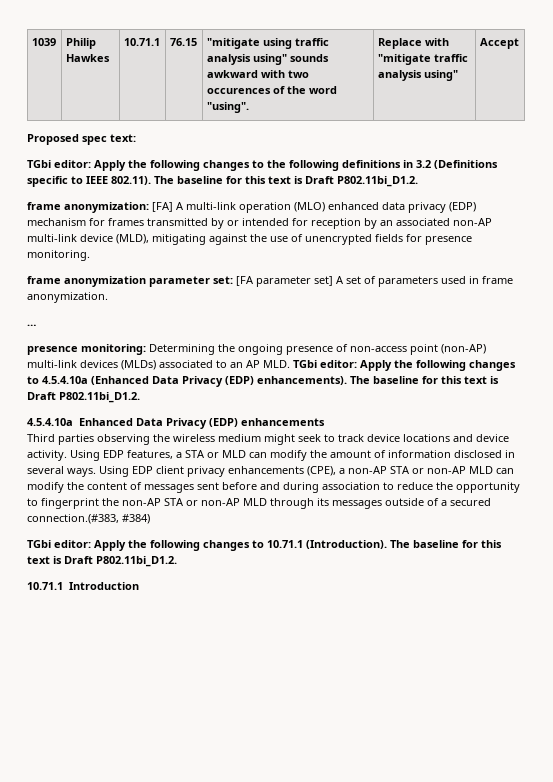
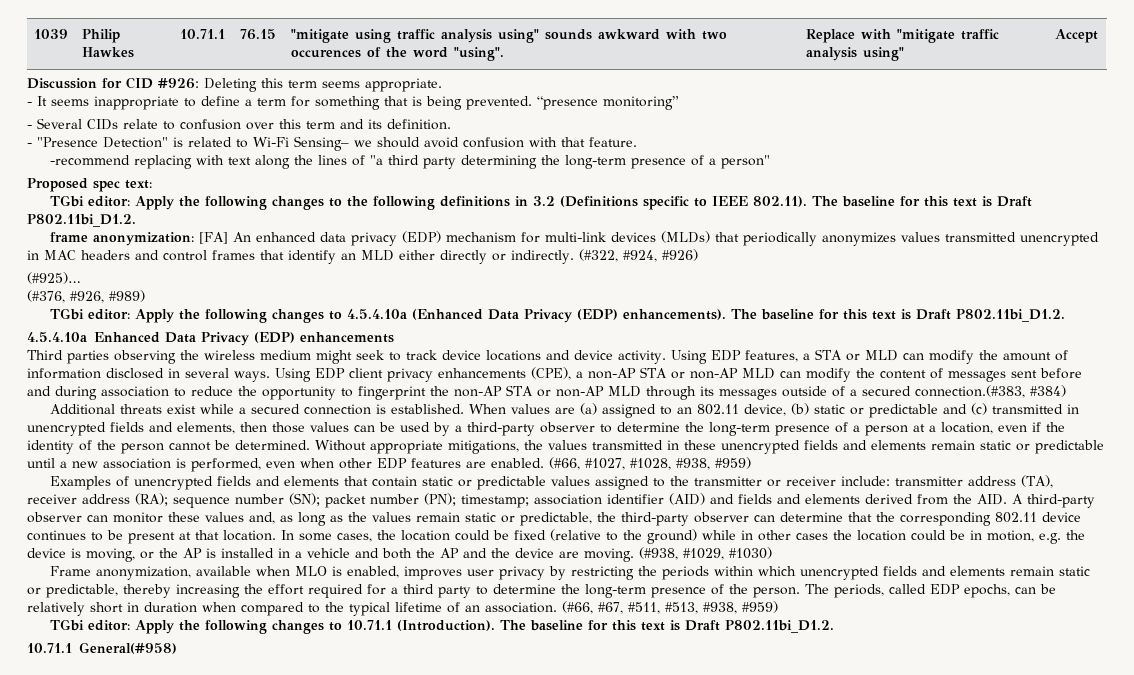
(519, 43) none -> [27,77,442,92] [27,96,679,110] [27,118,451,130] [27,136,637,151] [50,155,771,169] // Discussion for CID #926: Deleting this term seems appropriate. // - It seems inappropriate to define a term for something that is being prevented. “presence monitoring” // - Several CIDs relate to confusion over this term and its definition. // - "Presence Detection" is related to Wi-Fi Sensing– we should avoid confusion with that feature. // -recommend replacing with text along the lines of "a third party determining the long-term presence of a person"
[176,202,325,213] A multi-link operation (MLO) -> [233,232,252,242] An
[108,218,492,229] [27,234,472,245] [27,250,90,261] [27,276,513,287] [27,292,108,303] [27,324,36,326] [27,344,486,355] [27,360,290,370] frames transmitted by or intended for reception by an associated non-AP multi-link device (MLD), mitigating against the use of unencrypted fields for presence monitoring. // frame anonymization parameter set: [FA parameter set] A set of parameters used in frame anonymization. // … // presence monitoring: Determining the ongoing presence of non-access point (non-AP) multi-link devices (MLDs) associated to an AP MLD. -> [545,231,1100,246] [27,249,698,264] [27,272,80,284] [27,290,145,303] multi-link devices (MLDs) that periodically anonymizes values transmitted unencrypted in MAC headers and control frames that identify an MLD either directly or indirectly. (#322, #924, #926) // (#925)… // (#376, #926, #989) //
(150, 519) none -> [50,403,1080,418] [27,422,1065,436] [27,440,1104,454] [27,457,751,472] [50,475,1054,490] [27,493,1095,508] [27,512,1081,526] [27,529,1085,544] [27,547,772,562] [50,566,1091,580] [27,584,1056,598] [27,601,778,616] // Additional threats exist while a secured connection is established. When values are (a) assigned to an 802.11 device, (b) static or predictable and (c) transmitted in unencrypted fields and elements, then those values can be used by a third-party observer to determine the long-term presence of a person at a location, even if the identity of the person cannot be determined. Without appropriate mitigations, the values transmitted in these unencrypted fields and elements remain static or predictable until a new association is performed, even when other EDP features are enabled. (#66, #1027, #1028, #938, #959) // Examples of unencrypted fields and elements that contain static or predictable values assigned to the transmitter or receiver include: transmitter address (TA), receiver address (RA); sequence number (SN); packet number (PN); timestamp; association identifier (AID) and fields and elements derived from the AID. A third-party observer can monitor these values and, as long as the values remain static or predictable, the third-party observer can determine that the corresponding 802.11 device continues to be present at that location. In some cases, the location could be fixed (relative to the ground) while in other cases the location could be in motion, e.g. the device is moving, or the AP is installed in a vehicle and both the AP and the device are moving. (#938, #1029, #1030) // Frame anonymization, available when MLO is enabled, improves user privacy by restricting the periods within which unencrypted fields and elements remain static or predictable, thereby increasing the effort required for a third party to determine the long-term presence of the person. The periods, called EDP epochs, can be relatively short in duration when compared to the typical lifetime of an association. (#66, #67, #511, #513, #938, #959)
[68,582,139,590] Introduction -> [79,642,177,654] General(#958)

